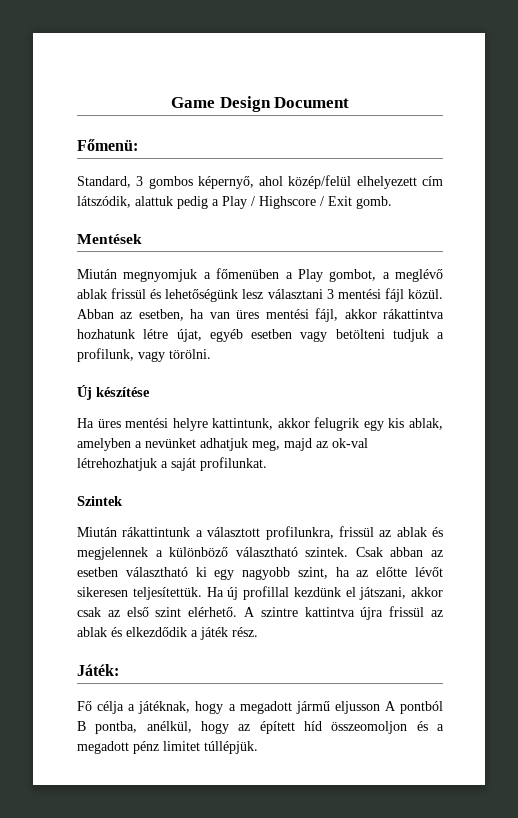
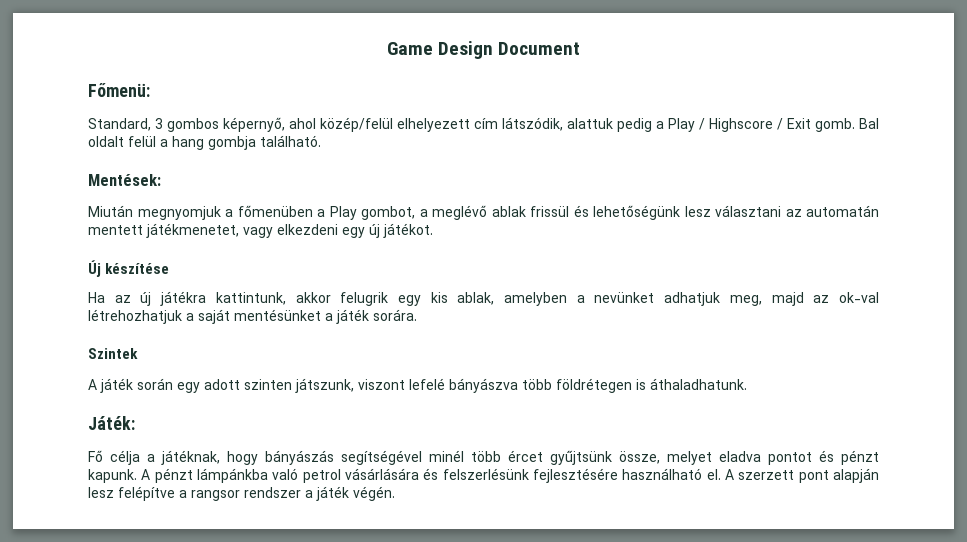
[77,234,142,244] // Mentések -> [859,118,879,129] [88,135,321,150] [88,174,161,186] Bal oldalt felül a hang gombja található. // Mentések:
[326,288,443,302] [77,308,445,322] [77,329,444,342] [77,348,211,362] 3 mentési fájl közül. Abban az esetben, ha van üres mentési fájl, akkor rákattintva hozhatunk létre újat, egyéb esetben vagy betölteni tudjuk a profilunk, vagy törölni. -> [785,205,879,217] [88,223,433,238] az automatán mentett játékmenetet, vagy elkezdeni egy új játékot.
[97,418,208,431] üres mentési helyre -> [114,291,207,306] az új játékra
[200,457,267,471] [77,496,123,506] [77,526,443,540] [77,547,443,560] [77,567,443,580] [77,586,443,600] [77,606,444,620] [77,627,258,640] profilunkat. // Szintek // Miután rákattintunk a választott profilunkra, frissül az ablak és megjelennek a különböző választható szintek. Csak abban az esetben választható ki egy nagyobb szint, ha az előtte lévőt sikeresen teljesítettük. Ha új profillal kezdünk el játszani, akkor csak az első szint elérhető. A szintre kattintva újra frissül az ablak és elkezdődik a játék rész. -> [234,309,417,324] [88,348,138,359] [88,378,747,393] mentésünket a játék sorára. // Szintek // A játék során egy adott szinten játszunk, viszont lefelé bányászva több földrétegen is áthaladhatunk.
[228,701,444,714] [77,721,444,734] [77,741,258,754] a megadott jármű eljusson A pontból B pontba, anélkül, hogy az épített híd összeomoljon és a megadott pénz limitet túllépjük. -> [265,450,879,465] [88,468,880,483] [88,486,395,501] bányászás segítségével minél több ércet gyűjtsünk össze, melyet eladva pontot és pénzt kapunk. A pénzt lámpánkba való petrol vásárlására és felszerlésünk fejlesztésére használható el. A szerzett pont alapján lesz felépítve a rangsor rendszer a játék végén.

